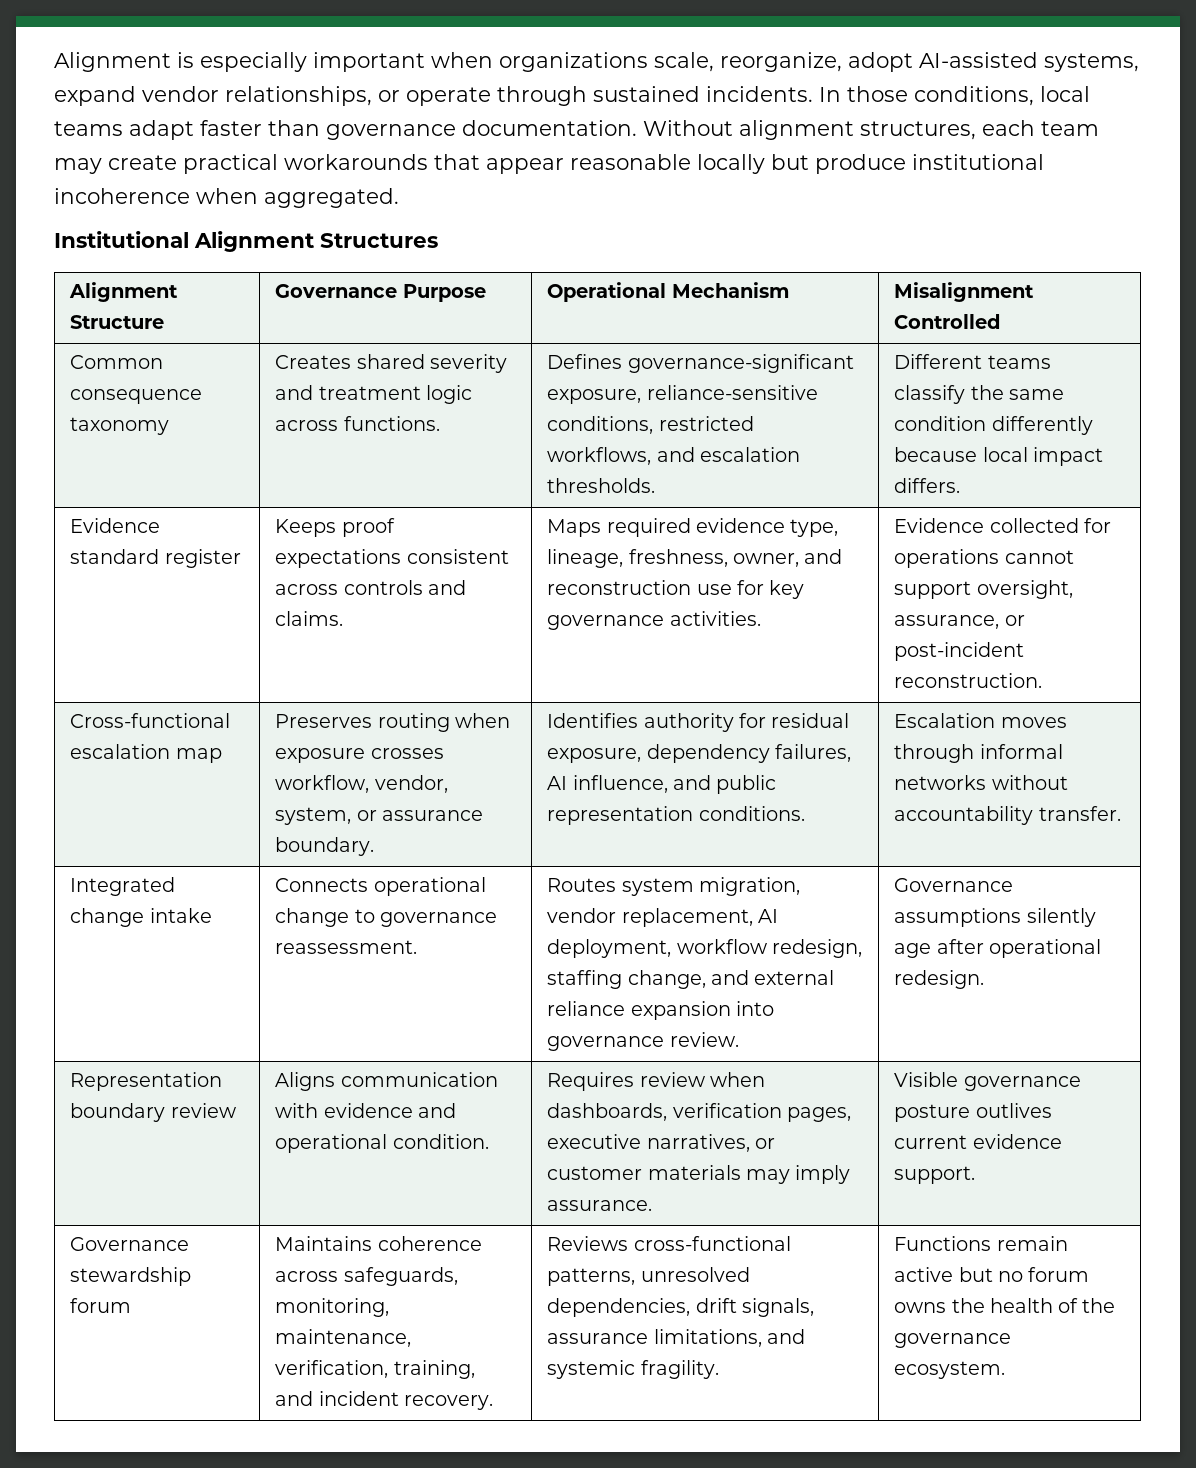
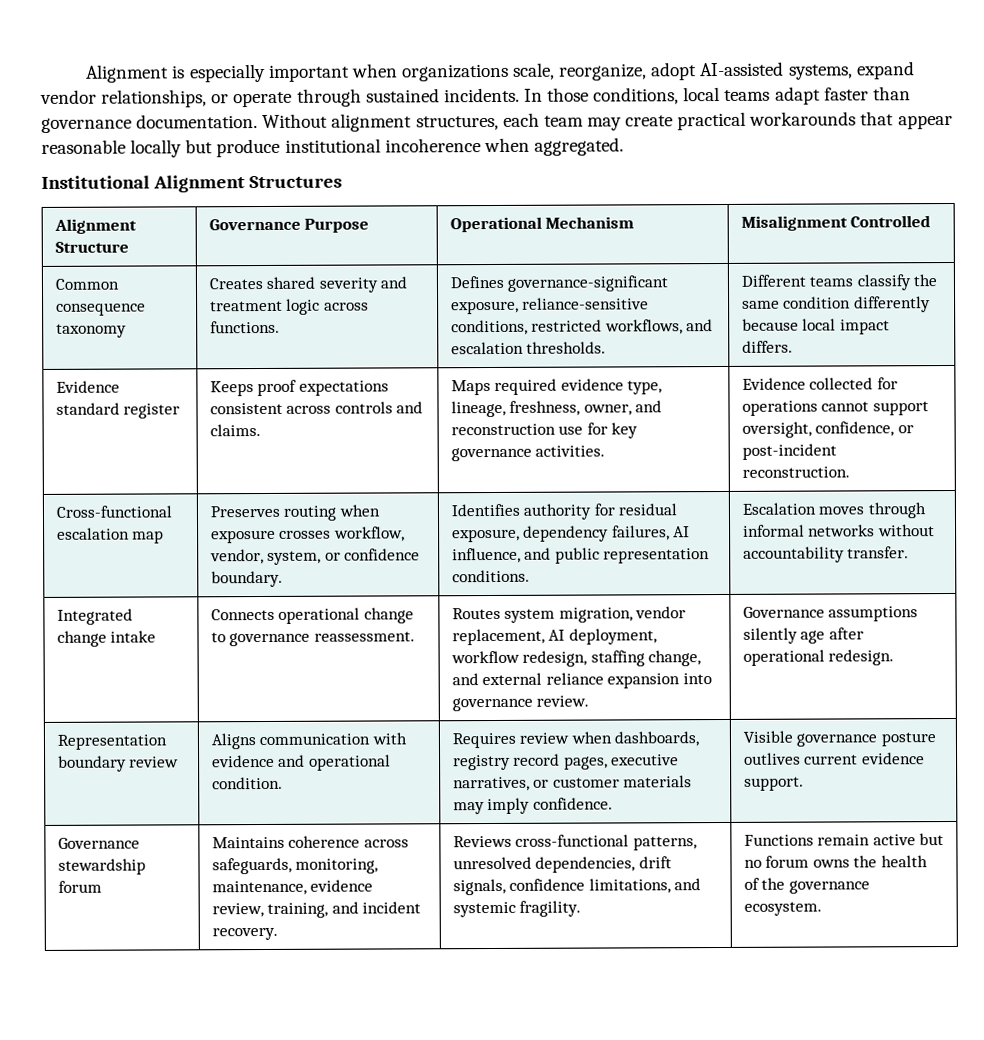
[894,615,1000,629] assurance, -> [815,421,895,437] confidence,
[381,810,483,821] assurance -> [344,548,421,561] confidence
[672,1103,782,1118] verification -> [452,753,561,771] registry record
[547,1200,653,1211] assurance. -> [532,797,613,810] confidence.
[275,1360,389,1378] verification, -> [310,879,374,892] [211,902,264,918] evidence review,
[547,1333,649,1344] assurance -> [509,878,586,891] confidence

